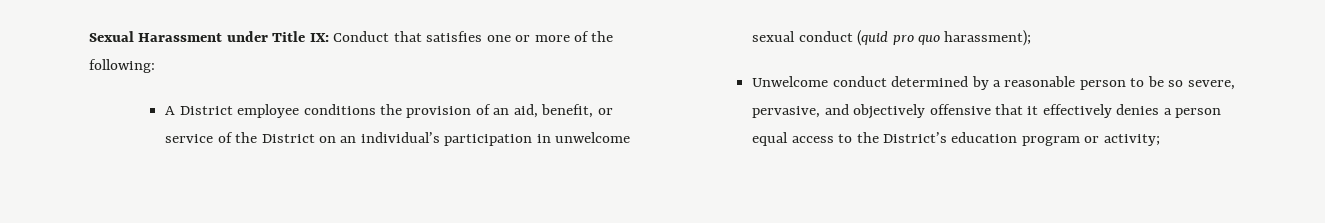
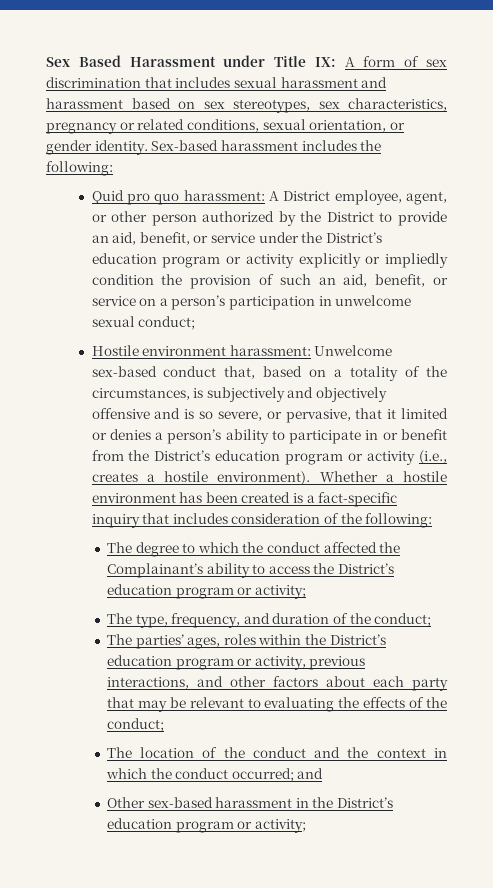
[89,31,134,42] Sexual -> [46,55,121,67] Sex Based
[333,31,614,42] [89,59,155,73] [165,104,613,118] [165,132,631,146] [752,30,1032,46] [752,76,1235,90] [752,104,1222,119] [752,132,1160,146] Conduct that satisfies one or more of the following: // A District employee conditions the provision of an aid, benefit, or service of the District on an individual’s participation in unwelcome sexual conduct (quid pro quo harassment); // Unwelcome conduct determined by a reasonable person to be so severe, pervasive, and objectively offensive that it effectively denies a person equal access to the District’s education program or activity; -> [344,56,447,67] [46,77,388,88] [46,98,447,113] [46,119,405,134] [46,140,382,155] [46,161,113,176] [91,190,447,205] [91,211,447,226] [91,232,383,245] [91,253,448,268] [91,274,448,289] [91,295,412,310] [91,316,196,330] [91,345,393,356] [91,366,447,381] [91,387,388,402] [91,408,448,423] [91,429,447,444] [91,450,447,465] [91,471,448,485] [91,492,398,507] [91,513,433,528] [106,542,401,557] [106,563,395,578] [106,584,306,599] [106,613,432,628] [106,634,386,649] [106,655,366,670] [106,676,448,691] [106,697,447,712] [106,718,164,732] [106,747,448,758] [105,768,324,782] [106,797,394,808] [106,818,306,833] A form of sex discrimination that includes sexual harassment and harassment based on sex stereotypes, sex characteristics, pregnancy or related conditions, sexual orientation, or gender identity. Sex-based harassment includes the following: // Quid pro quo harassment: A District employee, agent, or other person authorized by the District to provide an aid, benefit, or service under the District’s education program or activity explicitly or impliedly condition the provision of such an aid, benefit, or service on a person’s participation in unwelcome sexual conduct; // Hostile environment harassment: Unwelcome sex-based conduct that, based on a totality of the circumstances, is subjectively and objectively offensive and is so severe, or pervasive, that it limited or denies a person’s ability to participate in or benefit from the District’s education program or activity (i.e., creates a hostile environment). Whether a hostile environment has been created is a fact-specific inquiry that includes consideration of the following: // The degree to which the conduct affected the Complainant’s ability to access the District’s education program or activity; // The type, frequency, and duration of the conduct; // The parties’ ages, roles within the District’s education program or activity, previous interactions, and other factors about each party that may be relevant to evaluating the effects of the conduct; // The location of the conduct and the context in which the conduct occurred; and // Other sex-based harassment in the District’s education program or activity;

